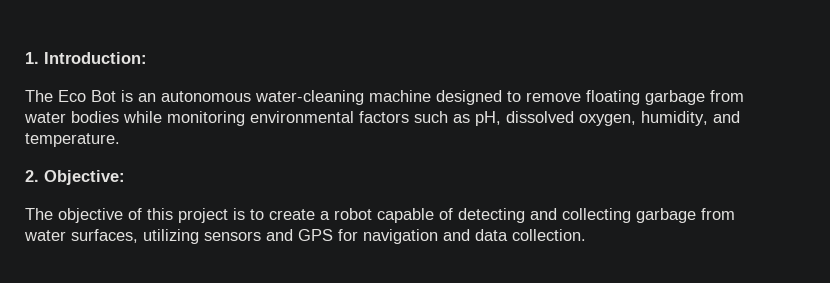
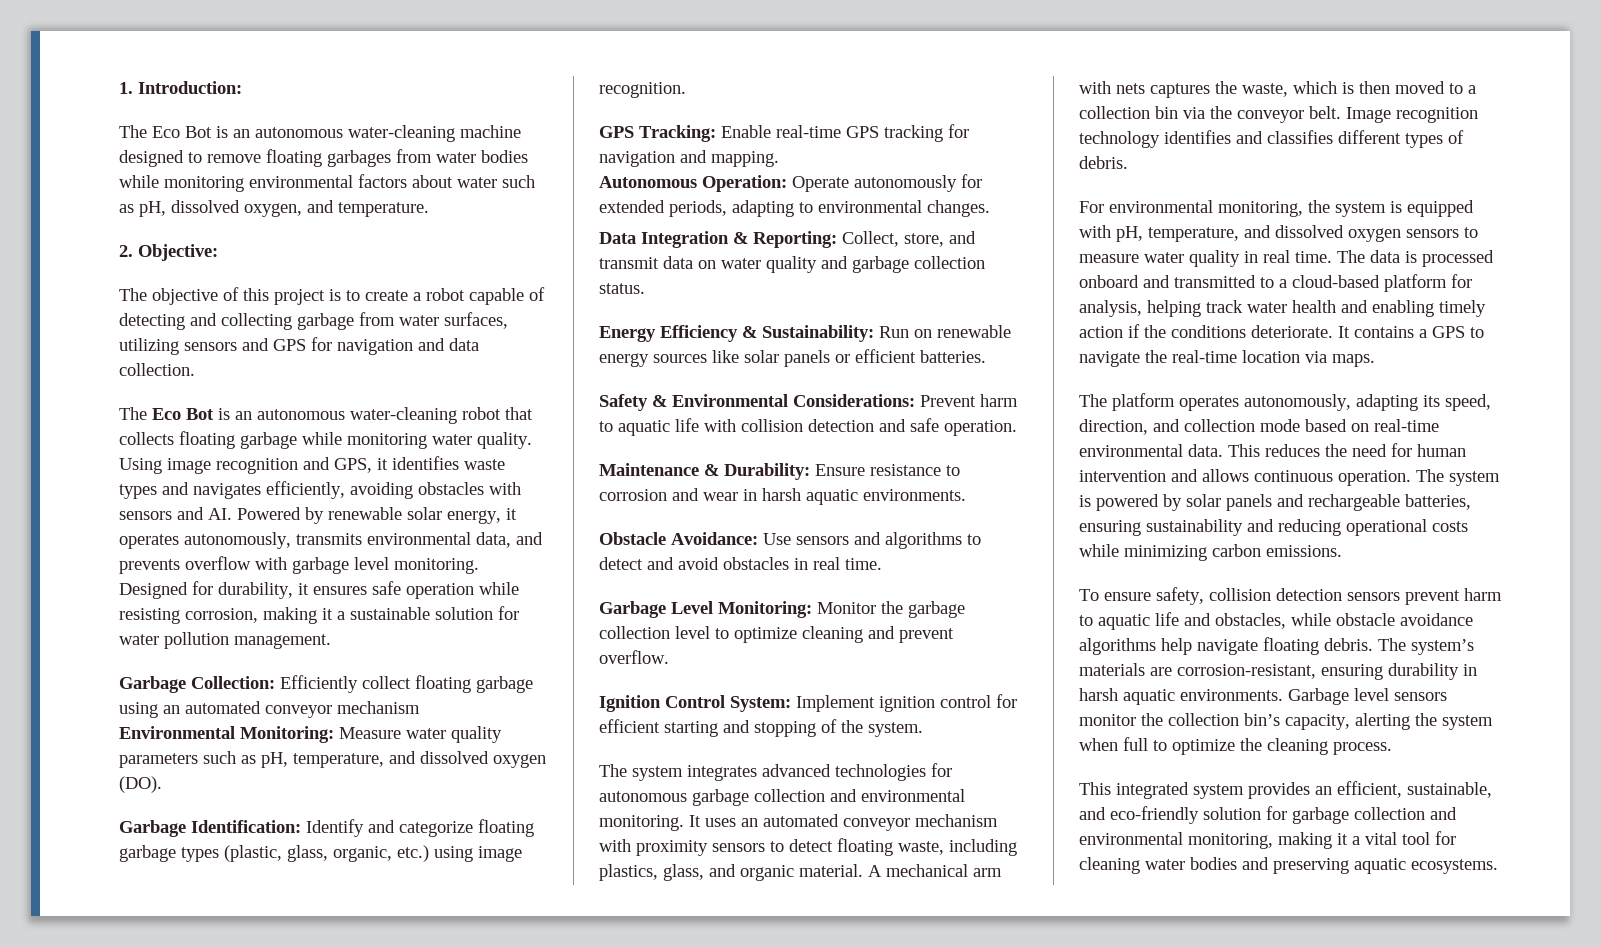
[645,90,705,105] garbage -> [327,150,391,167] garbages
(409, 117) none -> [412,175,497,188] about water
[641,111,708,126] humidity, -> (302, 210) none
(586, 235) none -> [119,407,533,424] [119,431,532,449] [119,456,505,474] [119,481,521,499] [119,507,517,524] [119,532,543,549] [119,556,479,574] [119,581,519,599] [119,606,519,624] [119,632,331,649] [119,675,533,693] [119,701,420,718] [119,726,502,743] [119,751,546,768] [119,776,162,793] [119,819,534,837] [119,845,522,862] [599,82,686,98] [599,124,969,142] [599,150,779,167] [599,174,982,192] [599,200,990,217] [599,231,976,248] [599,256,985,273] [599,283,645,294] [599,325,1011,342] [599,349,986,367] [599,394,1018,411] [599,418,1017,436] [599,463,960,480] [599,488,966,505] [599,532,981,549] [599,557,882,570] [599,601,965,618] [599,626,954,643] [599,650,669,664] [599,694,1017,712] [599,719,923,737] [599,763,952,781] [599,789,965,806] [599,814,998,831] [599,838,1017,856] [599,864,1002,881] [1079,81,1476,98] [1079,106,1478,123] [1079,130,1464,148] [1079,156,1128,169] [1079,200,1474,217] [1079,225,1478,242] [1079,250,1494,267] [1079,274,1472,292] [1079,300,1486,317] [1079,324,1484,338] [1079,350,1375,367] [1079,393,1491,411] [1079,419,1439,435] [1079,443,1466,457] [1079,469,1500,486] [1079,494,1471,511] [1079,519,1468,536] [1079,544,1342,561] [1079,587,1502,605] [1079,612,1473,630] [1079,637,1474,655] [1079,663,1477,680] [1079,688,1447,705] [1079,713,1493,730] [1079,737,1392,755] [1079,781,1492,799] [1079,806,1457,824] [1079,831,1456,849] [1079,857,1498,874] // The Eco Bot is an autonomous water-cleaning robot that collects floating garbage while monitoring water quality. Using image recognition and GPS, it identifies waste types and navigates efficiently, avoiding obstacles with sensors and AI. Powered by renewable solar energy, it operates autonomously, transmits environmental data, and prevents overflow with garbage level monitoring. Designed for durability, it ensures safe operation while resisting corrosion, making it a sustainable solution for water pollution management. // Garbage Collection: Efficiently collect floating garbage using an automated conveyor mechanism // Environmental Monitoring: Measure water quality parameters such as pH, temperature, and dissolved oxygen (DO). // Garbage Identification: Identify and categorize floating garbage types (plastic, glass, organic, etc.) using image recognition. // GPS Tracking: Enable real-time GPS tracking for navigation and mapping. // Autonomous Operation: Operate autonomously for extended periods, adapting to environmental changes. // Data Integration & Reporting: Collect, store, and transmit data on water quality and garbage collection status. // Energy Efficiency & Sustainability: Run on renewable energy sources like solar panels or efficient batteries. // Safety & Environmental Considerations: Prevent harm to aquatic life with collision detection and safe operation. // Maintenance & Durability: Ensure resistance to corrosion and wear in harsh aquatic environments. // Obstacle Avoidance: Use sensors and algorithms to detect and avoid obstacles in real time. // Garbage Level Monitoring: Monitor the garbage collection level to optimize cleaning and prevent overflow. // Ignition Control System: Implement ignition control for efficient starting and stopping of the system. // The system integrates advanced technologies for autonomous garbage collection and environmental monitoring. It uses an automated conveyor mechanism with proximity sensors to detect floating waste, including plastics, glass, and organic material. A mechanical arm with nets captures the waste, which is then moved to a collection bin via the conveyor belt. Image recognition technology identifies and classifies different types of debris. // For environmental monitoring, the system is equipped with pH, temperature, and dissolved oxygen sensors to measure water quality in real time. The data is processed onboard and transmitted to a cloud-based platform for analysis, helping track water health and enabling timely action if the conditions deteriorate. It contains a GPS to navigate the real-time location via maps. // The platform operates autonomously, adapting its speed, direction, and collection mode based on real-time environmental data. This reduces the need for human intervention and allows continuous operation. The system is powered by solar panels and rechargeable batteries, ensuring sustainability and reducing operational costs while minimizing carbon emissions. // To ensure safety, collision detection sensors prevent harm to aquatic life and obstacles, while obstacle avoidance algorithms help navigate floating debris. The system’s materials are corrosion-resistant, ensuring durability in harsh aquatic environments. Garbage level sensors monitor the collection bin’s capacity, alerting the system when full to optimize the cleaning process. // This integrated system provides an efficient, sustainable, and eco-friendly solution for garbage collection and environmental monitoring, making it a vital tool for cleaning water bodies and preserving aquatic ecosystems.

